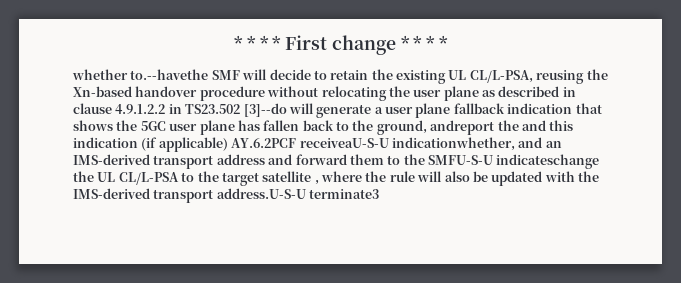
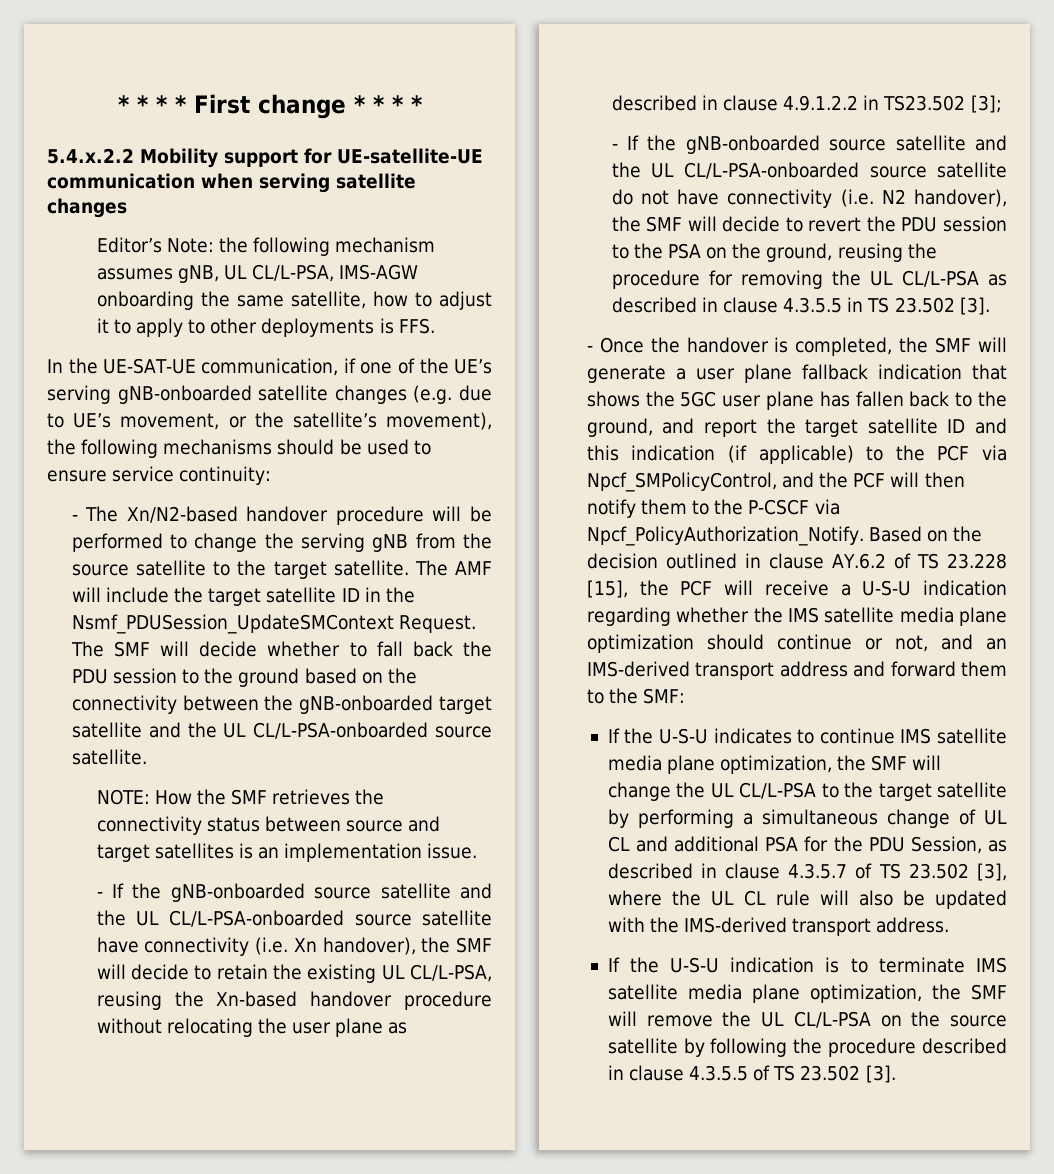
[72,69,209,80] whether to.--havethe -> [47,148,483,168] [47,173,416,193] [47,198,127,218] [96,237,436,256] [96,264,419,283] [96,291,492,310] [96,318,435,337] [47,358,492,376] [47,385,493,404] [47,412,493,430] [47,439,431,458] [47,466,272,485] [71,506,492,525] [71,533,492,552] [71,560,493,579] [71,587,415,606] [71,614,476,634] [70,641,493,657] [71,668,417,687] [71,695,493,714] [71,722,493,739] [71,749,147,765] [96,789,385,805] [96,816,441,835] [96,843,478,862] [96,883,493,902] [96,910,493,927] [96,937,451,956] 5.4.x.2.2 Mobility support for UE-satellite-UE communication when serving satellite changes // Editor’s Note: the following mechanism assumes gNB, UL CL/L-PSA, IMS-AGW onboarding the same satellite, how to adjust it to apply to other deployments is FFS. // In the UE-SAT-UE communication, if one of the UE’s serving gNB-onboarded satellite changes (e.g. due to UE’s movement, or the satellite’s movement), the following mechanisms should be used to ensure service continuity: // - The Xn/N2-based handover procedure will be performed to change the serving gNB from the source satellite to the target satellite. The AMF will include the target satellite ID in the Nsmf_PDUSession_UpdateSMContext Request. The SMF will decide whether to fall back the PDU session to the ground based on the connectivity between the gNB-onboarded target satellite and the UL CL/L-PSA-onboarded source satellite. // NOTE: How the SMF retrieves the connectivity status between source and target satellites is an implementation issue. // - If the gNB-onboarded source satellite and the UL CL/L-PSA-onboarded source satellite have connectivity (i.e. Xn handover), the
[243,103,287,117] [3]--do -> [970,95,1002,113] [611,135,1008,154] [611,162,1008,179] [611,189,1007,208] [611,216,1007,232] [611,243,937,262] [611,270,1007,289] [611,297,990,315] [586,337,972,356] [3]; // - If the gNB-onboarded source satellite and the UL CL/L-PSA-onboarded source satellite do not have connectivity (i.e. N2 handover), the SMF will decide to revert the PDU session to the PSA on the ground, reusing the procedure for removing the UL CL/L-PSA as described in clause 4.3.5.5 in TS 23.502 [3]. // - Once the handover is completed, the SMF
[430,120,519,135] andreport the -> [662,418,966,437] and report the target satellite ID
[231,137,515,151] AY.6.2PCF receiveaU-S-U indicationwhether, -> [866,445,1007,461] [586,472,965,492] [586,499,840,518] [586,526,983,546] [586,553,1007,569] [586,580,1007,598] [586,607,1008,626] [586,634,928,653] to the PCF via Npcf_SMPolicyControl, and the PCF will then notify them to the P-CSCF via Npcf_PolicyAuthorization_Notify. Based on the decision outlined in clause AY.6.2 of TS 23.228 [15], the PCF will receive a U-S-U indication regarding whether the IMS satellite media plane optimization should continue or not,
[428,154,600,169] SMFU-S-U indicateschange -> [643,688,686,704] [607,728,1007,744] [607,755,942,774] [607,782,671,801] SMF: // If the U-S-U indicates to continue IMS satellite media plane optimization, the SMF will change
[314,171,387,185] , where the -> [607,809,1007,828] [607,836,1007,854] [607,863,1007,881] [607,890,766,906] by performing a simultaneous change of UL CL and additional PSA for the PDU Session, as described in clause 4.3.5.7 of TS 23.502 [3], where the UL CL
[216,188,380,199] address.U-S-U terminate3 -> [876,917,950,933] [607,957,1007,973] [607,984,1007,1003] [607,1011,1007,1028] [607,1038,1007,1057] [607,1065,896,1083] address. // If the U-S-U indication is to terminate IMS satellite media plane optimization, the SMF will remove the UL CL/L-PSA on the source satellite by following the procedure described in clause 4.3.5.5 of TS 23.502 [3].

